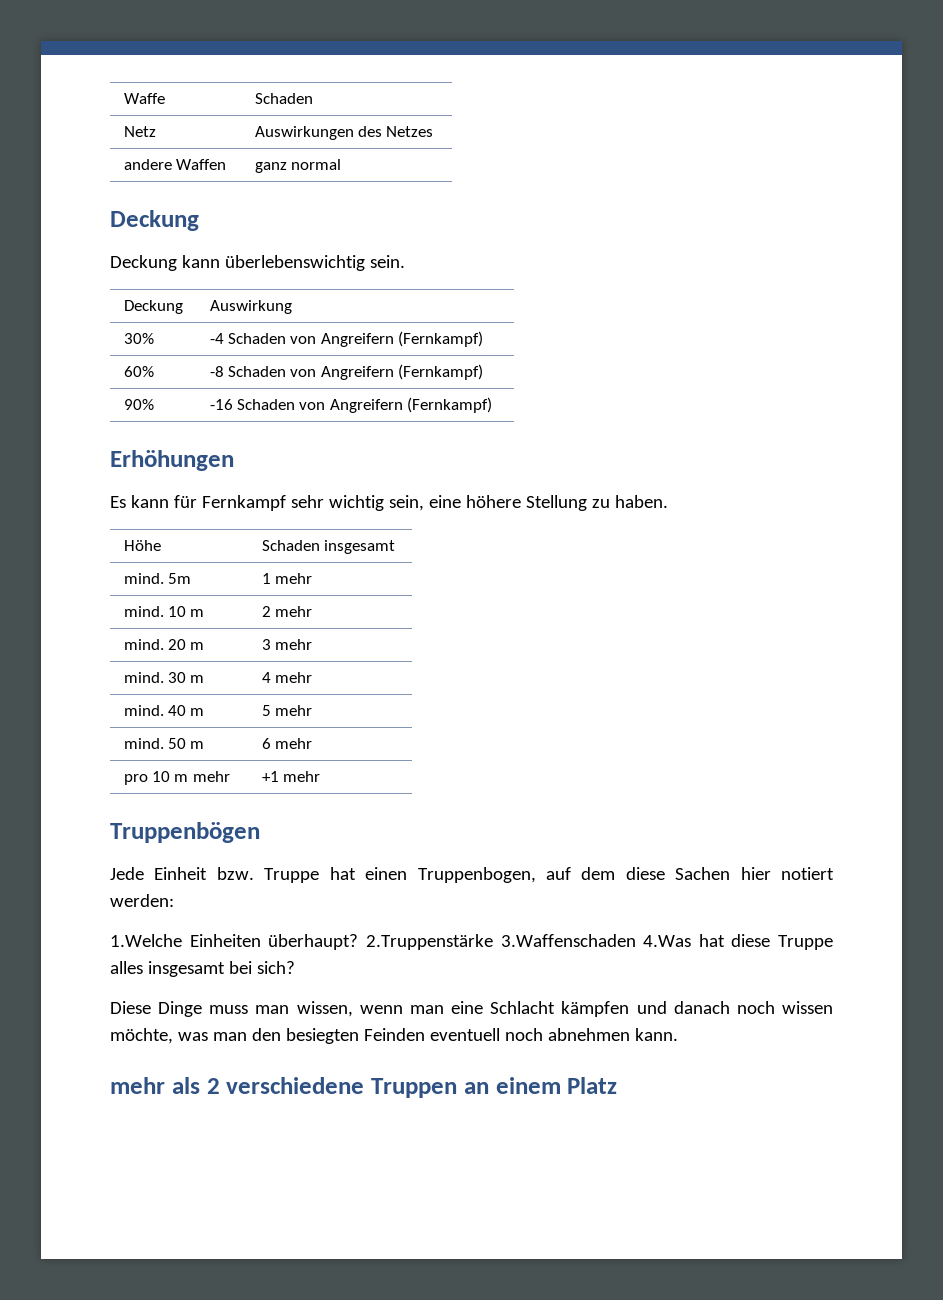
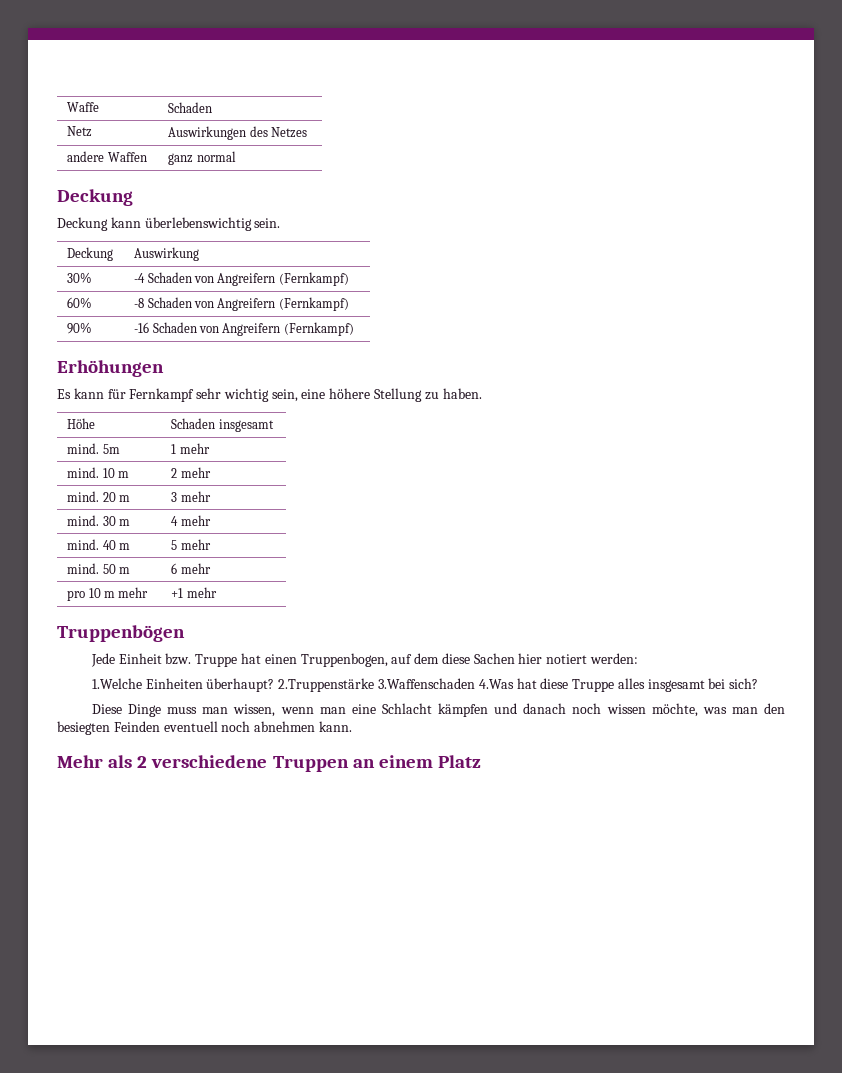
[110,1077,165,1094] mehr -> [57,755,103,768] Mehr

